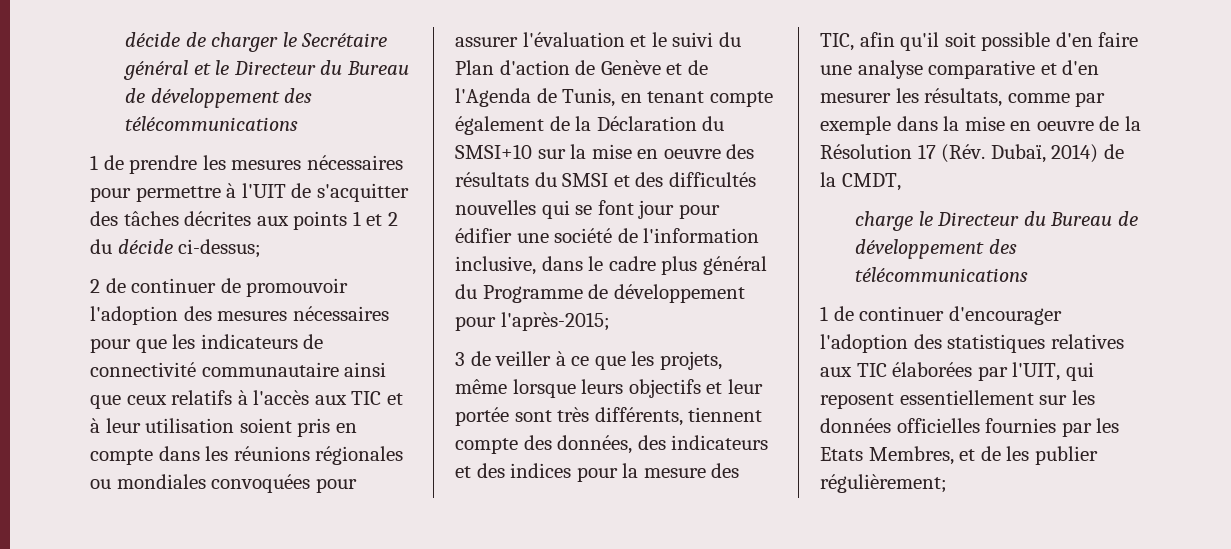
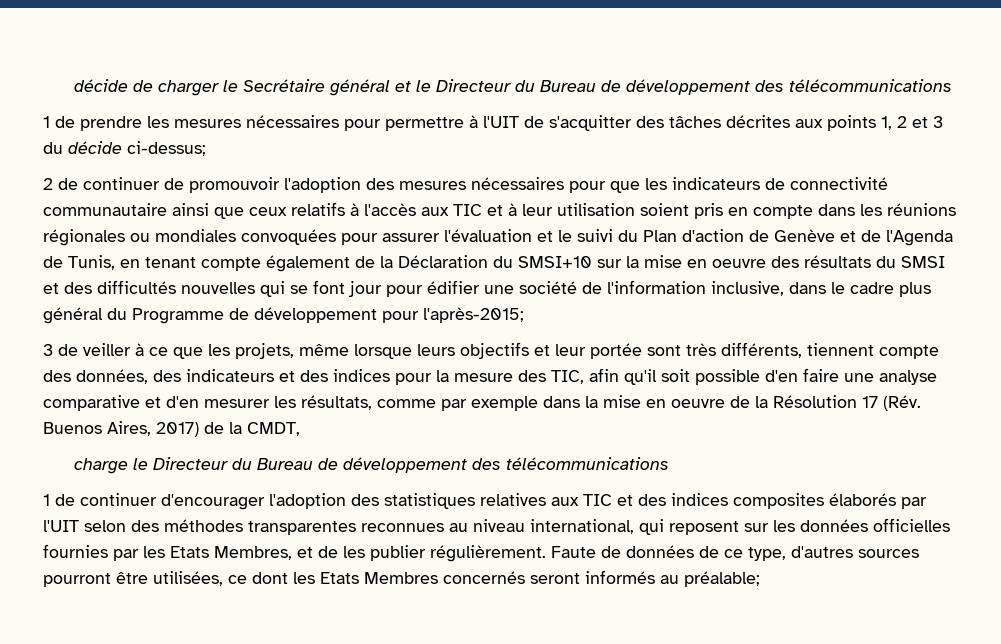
[352,211,398,226] 1 et 2 -> [881,116,943,130] 1, 2 et 3
[990,144,1099,163] Dubaï, 2014) -> [43,421,199,437] Buenos Aires, 2017)
[892,362,1061,381] élaborées par l'UIT, -> [617,493,927,509] [43,519,634,535] et des indices composites élaborés par l'UIT selon des méthodes transparentes reconnues au niveau international,
[899,390,1034,405] essentiellement -> (739, 528) none
[820,474,947,493] régulièrement; -> [430,545,919,562] [43,570,760,587] régulièrement. Faute de données de ce type, d'autres sources pourront être utilisées, ce dont les Etats Membres concernés seront informés au préalable;

